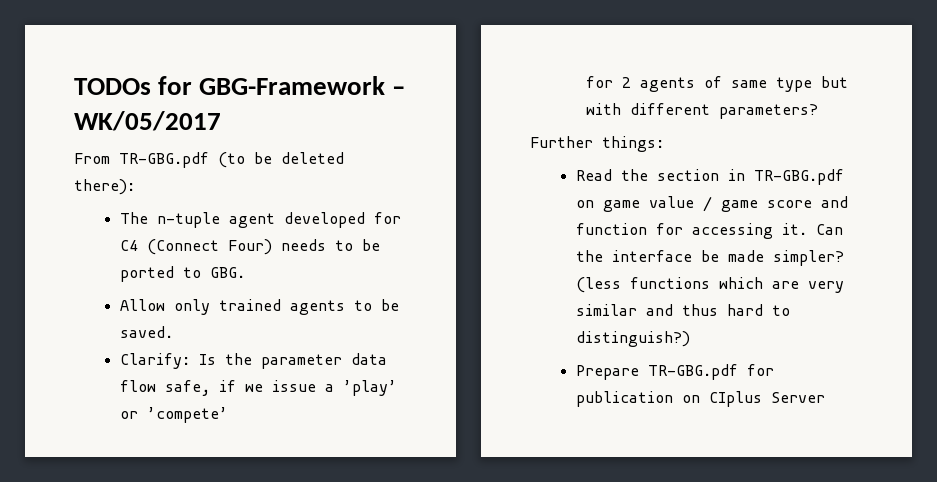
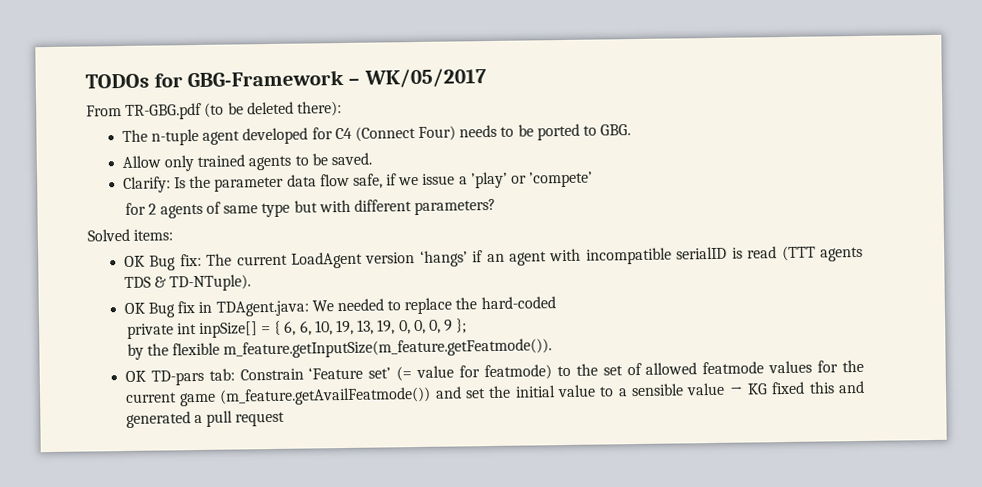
[530,136,664,152] [575,169,844,185] [575,196,848,212] [575,223,843,239] [575,250,844,266] [575,277,844,293] [575,304,790,316] [575,331,690,347] [575,364,774,380] [575,391,825,407] Further things: // Read the section in TR-GBG.pdf on game value / game score and function for accessing it. Can the interface be made simpler? (less functions which are very similar and thus hard to distinguish?) // Prepare TR-GBG.pdf for publication on CIplus Server -> [87,228,174,242] [123,245,863,271] [123,274,252,292] [123,296,556,318] [126,318,468,339] [126,338,553,360] [124,359,864,386] [125,380,865,407] [125,410,286,428] Solved items: // OK Bug fix: The current LoadAgent version ‘hangs’ if an agent with incompatible serialID is read (TTT agents TDS & TD-NTuple). // OK Bug fix in TDAgent.java: We needed to replace the hard-coded // private int inpSize[] = { 6, 6, 10, 19, 13, 19, 0, 0, 0, 9 }; // by the flexible m_feature.getInputSize(m_feature.getFeatmode()). // OK TD-pars tab: Constrain ‘Feature set’ (= value for featmode) to the set of allowed featmode values for the current game (m_feature.getAvailFeatmode()) and set the initial value to a sensible value → KG fixed this and generated a pull request

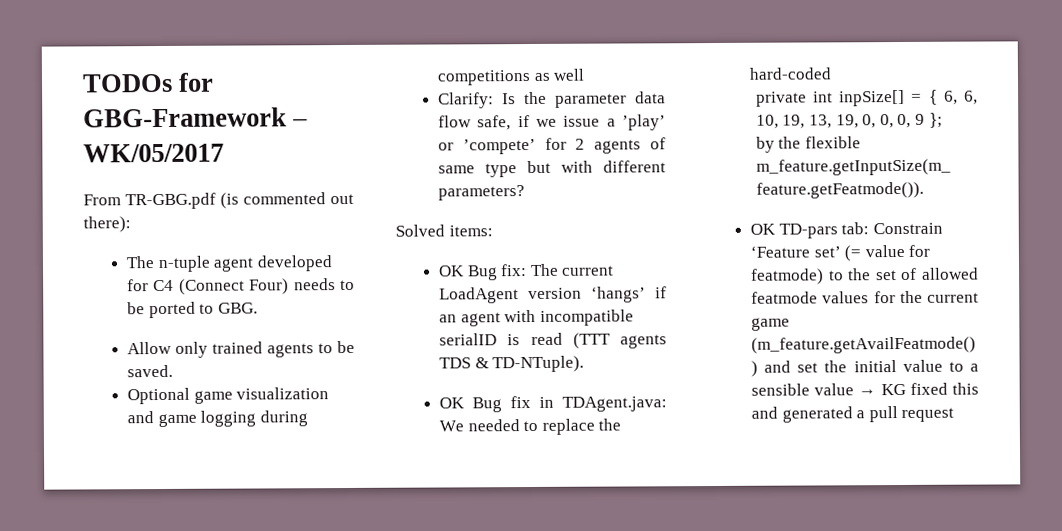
[204,101,294,118] (to be deleted -> [220,192,354,209] (is commented out
(372, 159) none -> [127,387,330,405] [127,410,308,428] [437,68,586,86] // Optional game visualization and game logging during competitions as well
(594, 179) // -> (536, 146) none

